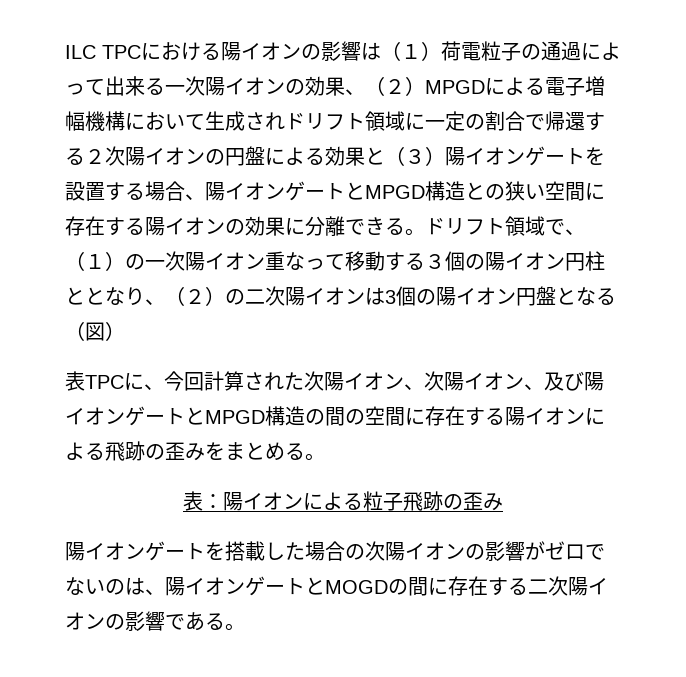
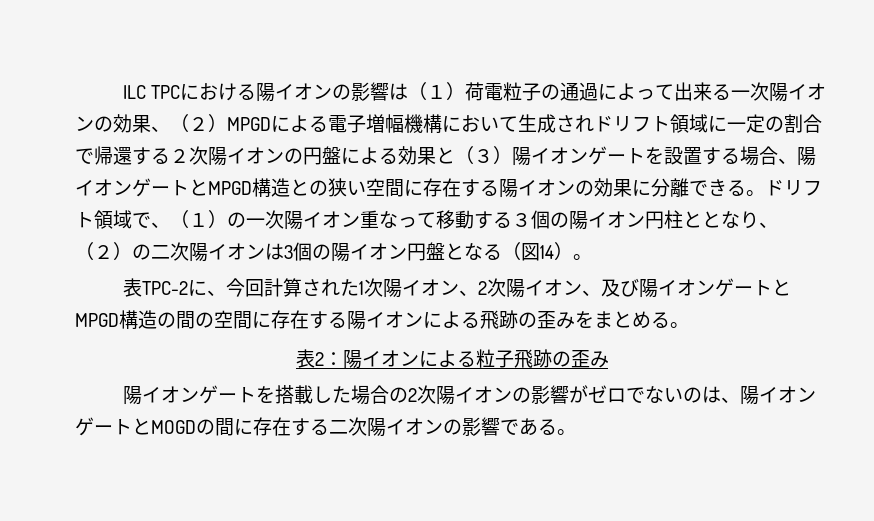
[105,321,125,341] [65,371,124,391] ） // 表TPC -> [540,242,592,261] [122,278,188,297] 14）。 // 表TPC-2
[304,371,424,391] 次陽イオン、 -> [358,278,487,298] 1次陽イオン、2
(203, 501) none -> [314,352,324,366] 2
(365, 552) none -> [407,388,417,402] 2

